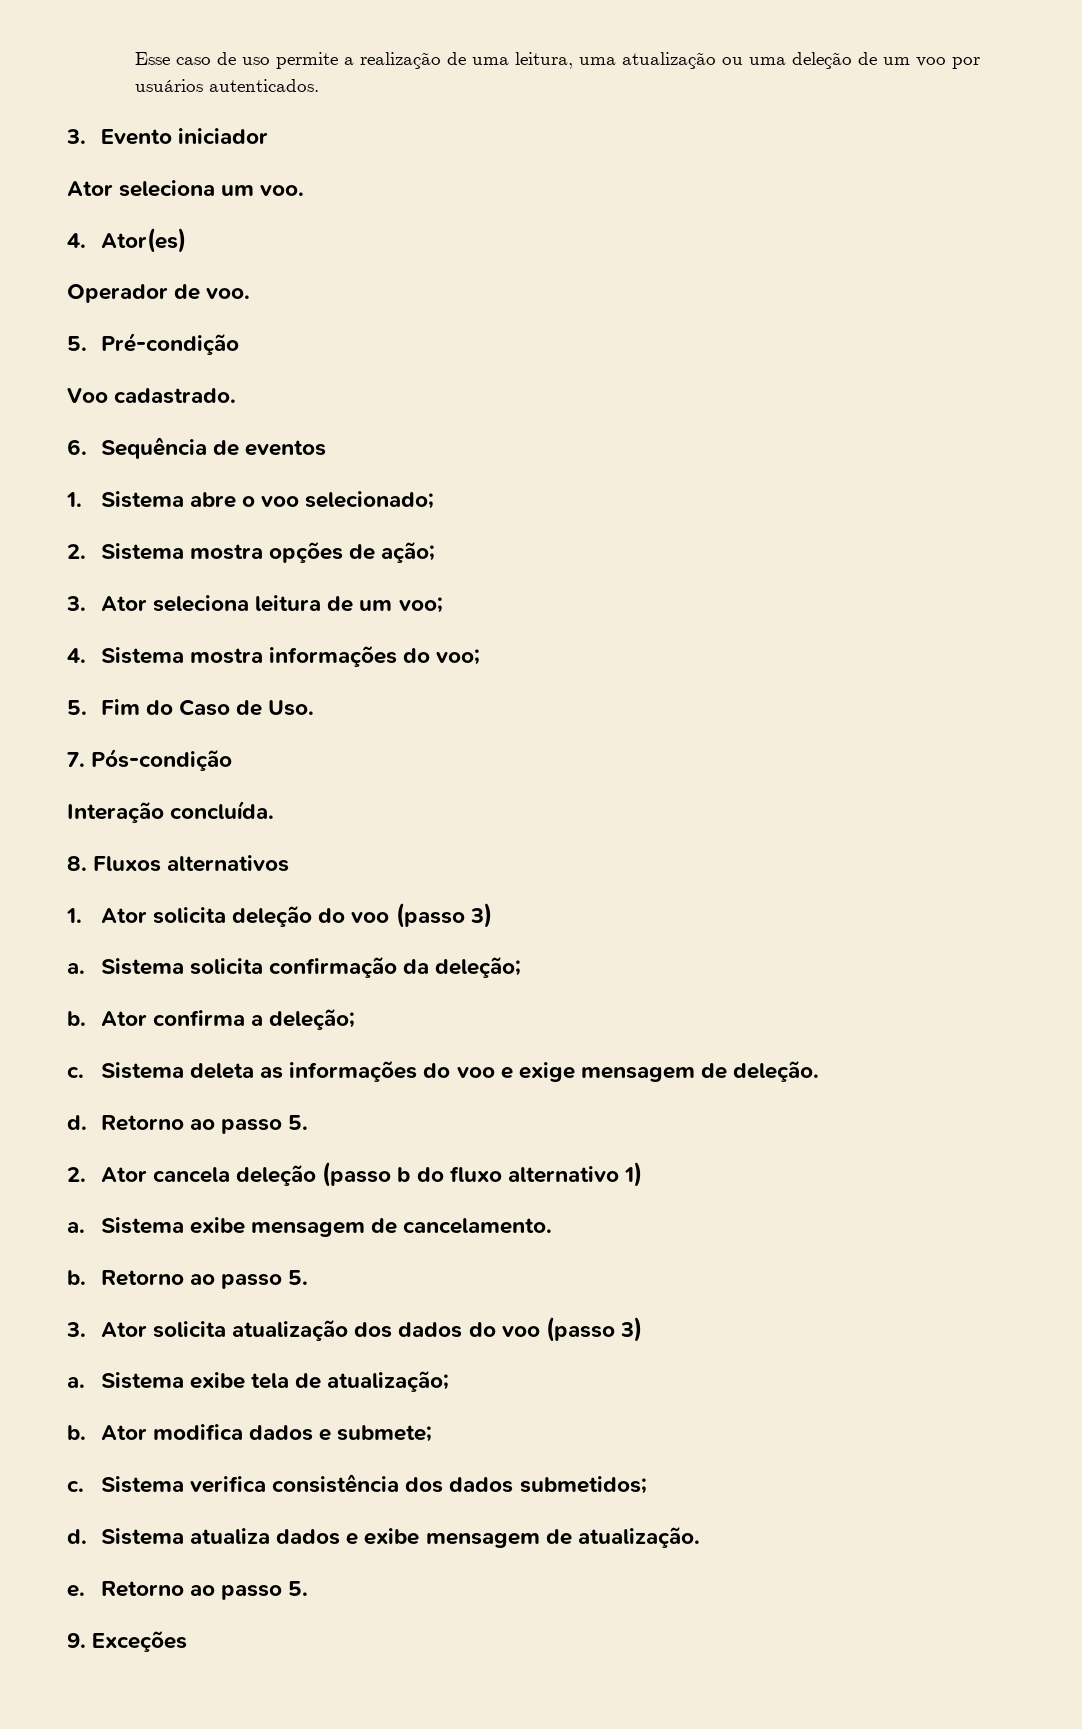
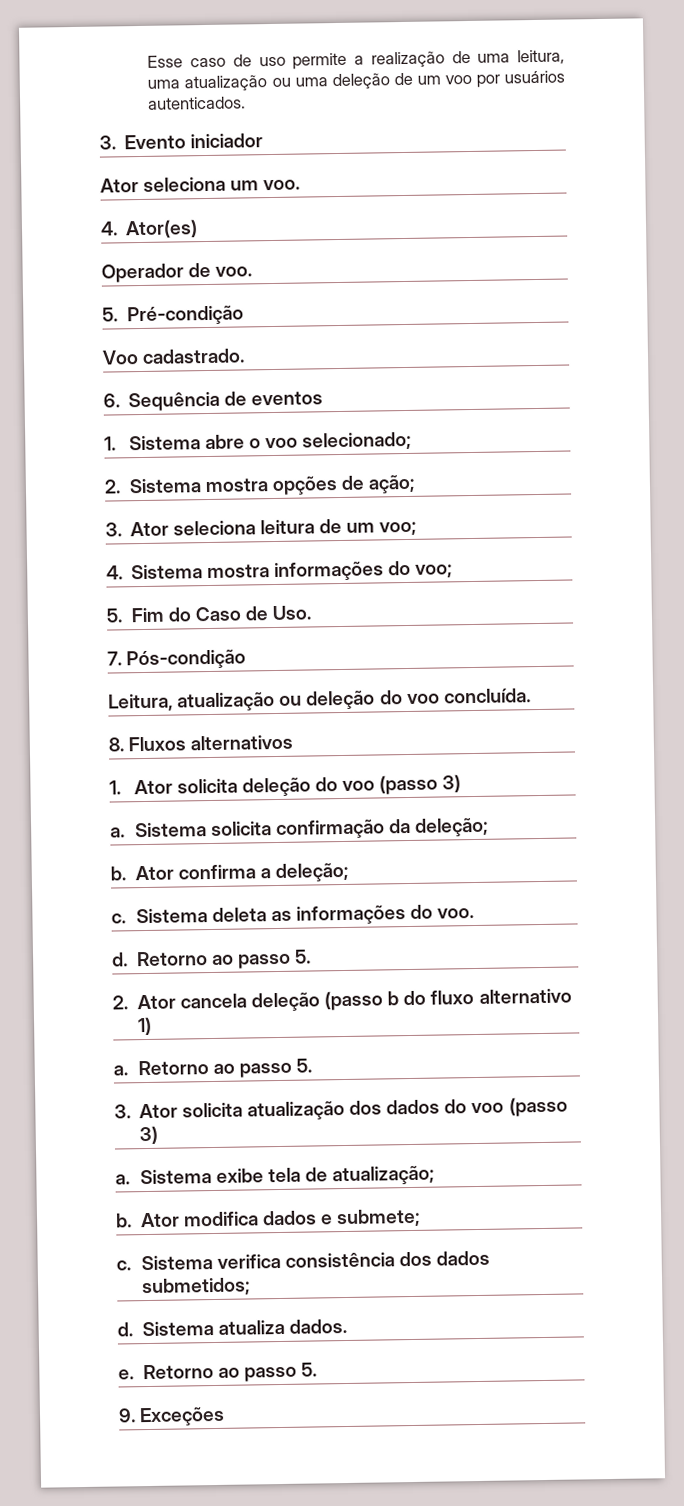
[67,802,164,823] Interação -> [108,690,440,712] Leitura, atualização ou deleção do voo
[456,1061,819,1082] voo e exige mensagem de deleção. -> [437,908,475,919] voo.
[101,1217,553,1237] [67,1270,86,1285] Sistema exibe mensagem de cancelamento. // b. -> (128, 1070) none
[276,1527,700,1548] dados e exibe mensagem de atualização. -> [288,1318,347,1334] dados.

